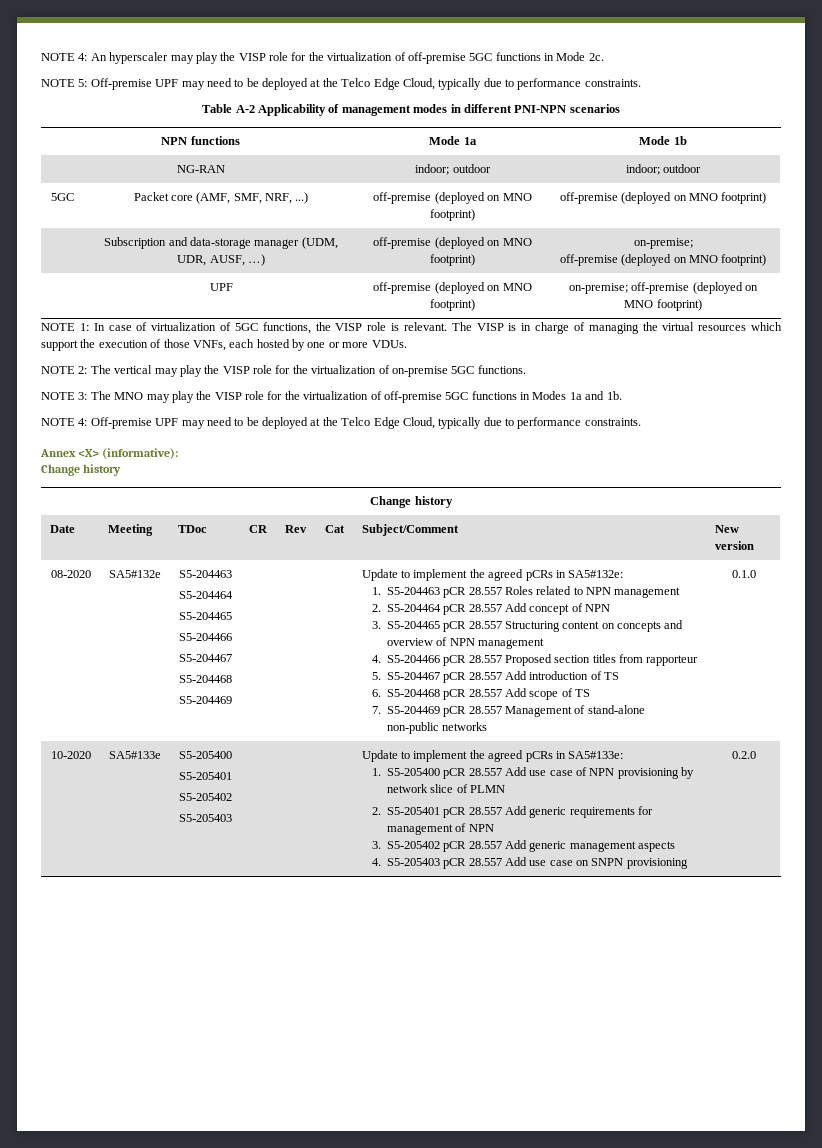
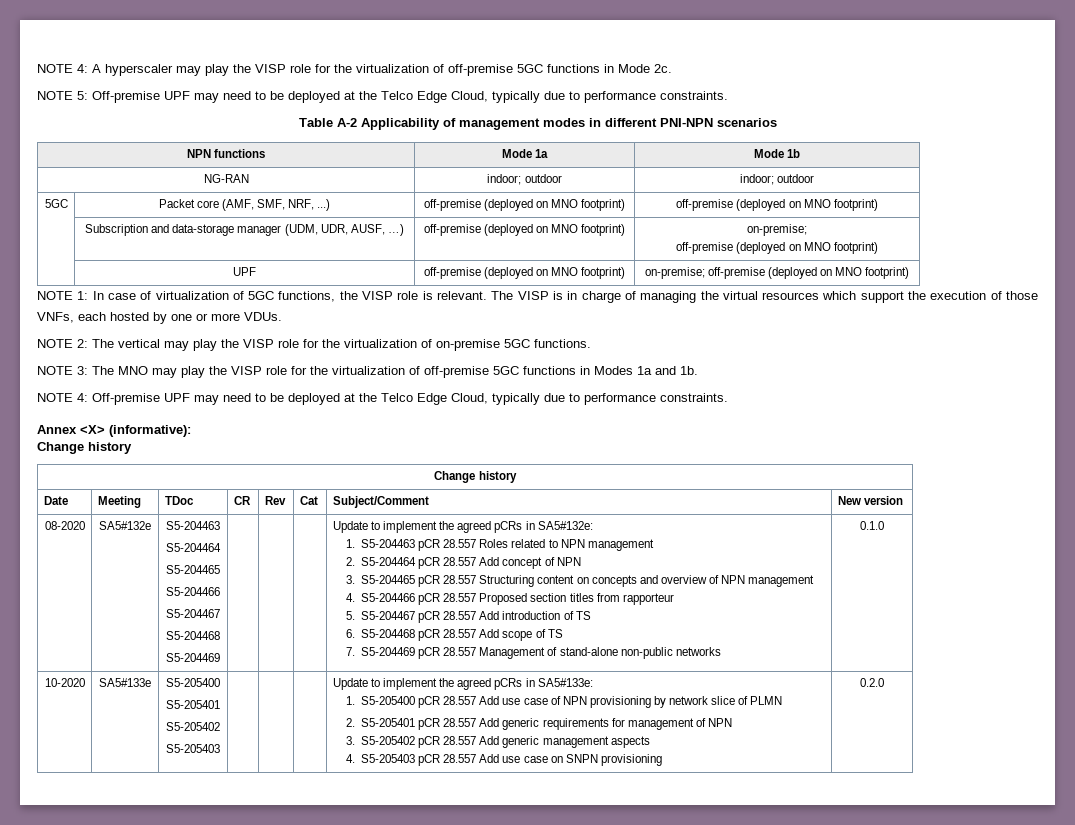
[41,53,107,61] NOTE 4: An -> [37,64,101,73] NOTE 4: A

